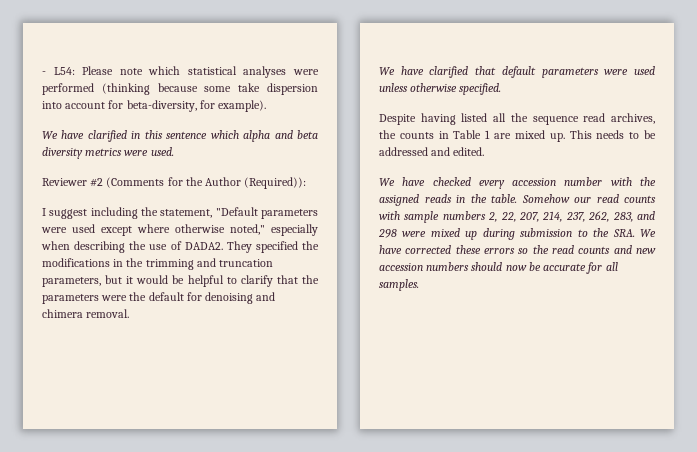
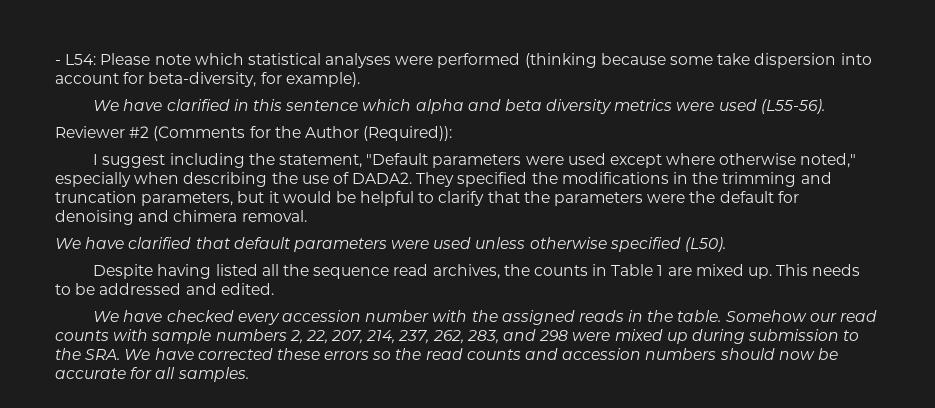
[150,147,174,156] used. -> [718,99,825,114] used (L55-56).
[459,83,502,95] specified. -> [609,237,727,252] specified (L50).
[636,248,656,254] new -> (559, 354) none

